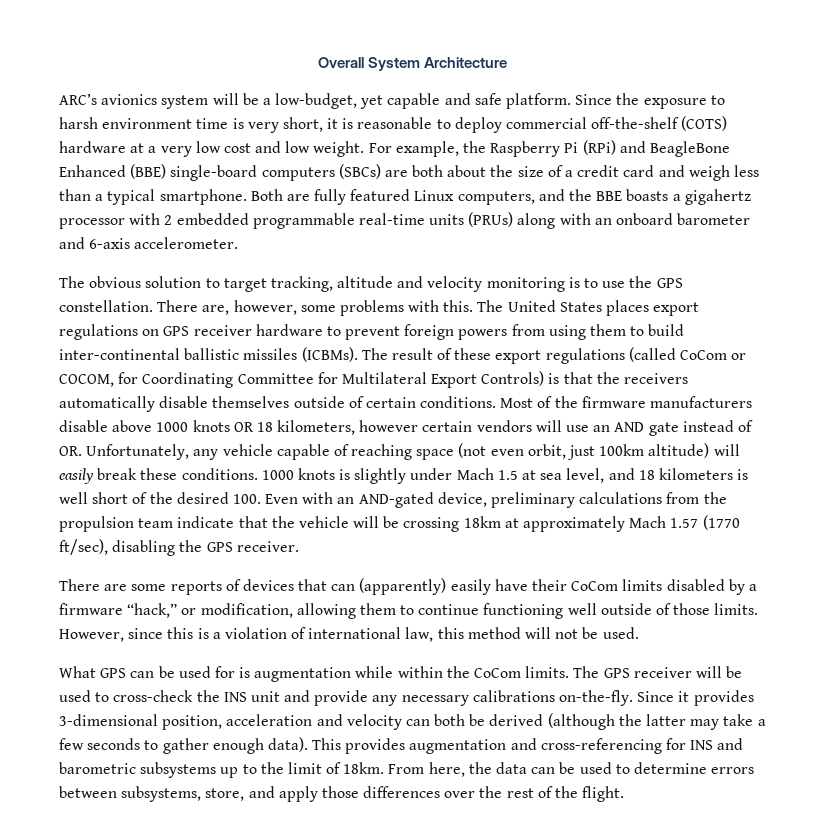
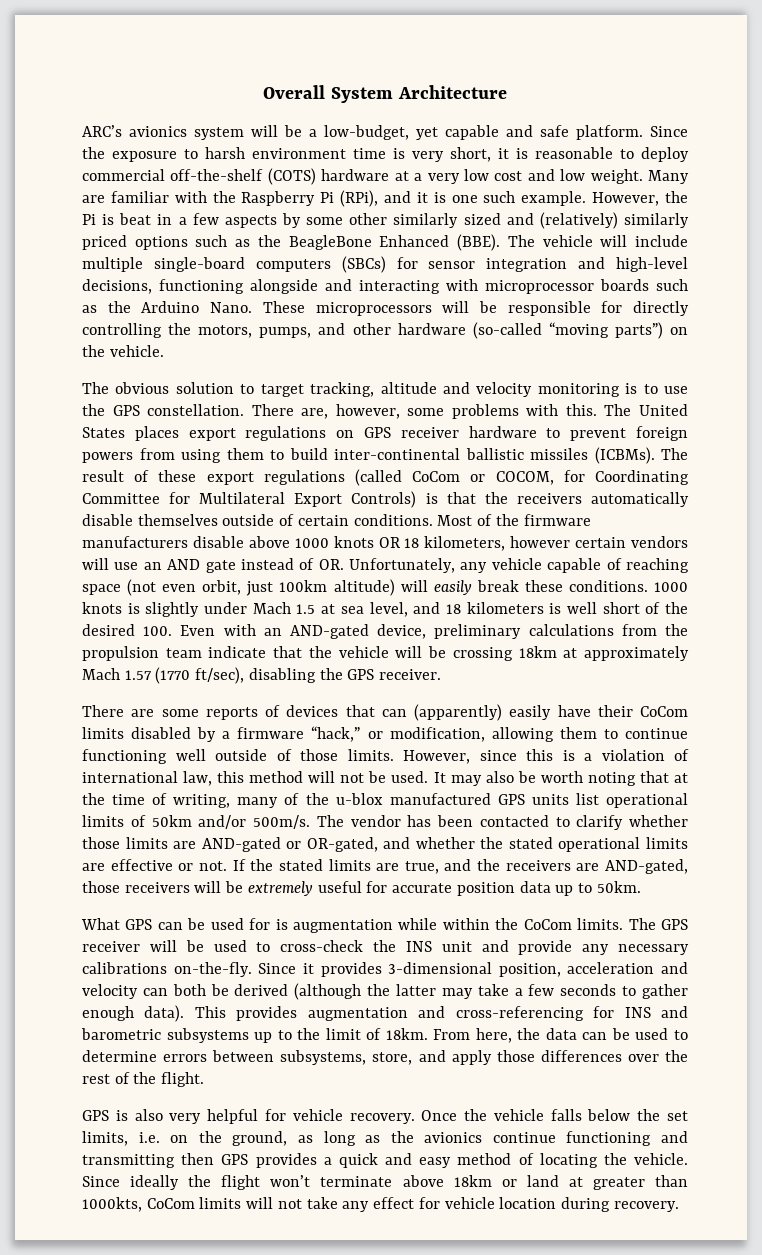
[368,140,730,157] [59,164,759,181] [59,189,751,205] [59,212,751,229] [59,237,239,249] For example, the Raspberry Pi (RPi) and BeagleBone Enhanced (BBE) single-board computers (SBCs) are both about the size of a credit card and weigh less than a typical smartphone. Both are fully featured Linux computers, and the BBE boasts a gigahertz processor with 2 embedded programmable real-time units (PRUs) along with an onboard barometer and 6-axis accelerometer. -> [648,170,690,184] [82,190,688,207] [82,212,689,229] [82,234,689,251] [82,256,688,273] [82,279,688,294] [82,301,689,316] [82,322,689,339] [82,345,164,357] Many are familiar with the Raspberry Pi (RPi), and it is one such example. However, the Pi is beat in a few aspects by some other similarly sized and (relatively) similarly priced options such as the BeagleBone Enhanced (BBE). The vehicle will include multiple single-board computers (SBCs) for sensor integration and high-level decisions, functioning alongside and interacting with microprocessor boards such as the Arduino Nano. These microprocessors will be responsible for directly controlling the motors, pumps, and other hardware (so-called “moving parts”) on the vehicle.
(639, 633) none -> [433,771,688,786] [82,793,688,808] [82,815,688,830] [82,837,688,852] [82,859,689,874] [82,881,641,896] It may also be worth noting that at the time of writing, many of the u-blox manufactured GPS units list operational limits of 50km and/or 500m/s. The vendor has been contacted to clarify whether those limits are AND-gated or OR-gated, and whether the stated operational limits are effective or not. If the stated limits are true, and the receivers are AND-gated, those receivers will be extremely useful for accurate position data up to 50km.
(625, 794) none -> [82,1109,688,1124] [82,1131,688,1146] [82,1153,688,1168] [82,1175,688,1190] [82,1197,679,1212] // GPS is also very helpful for vehicle recovery. Once the vehicle falls below the set limits, i.e. on the ground, as long as the avionics continue functioning and transmitting then GPS provides a quick and easy method of locating the vehicle. Since ideally the flight won’t terminate above 18km or land at greater than 1000kts, CoCom limits will not take any effect for vehicle location during recovery.

